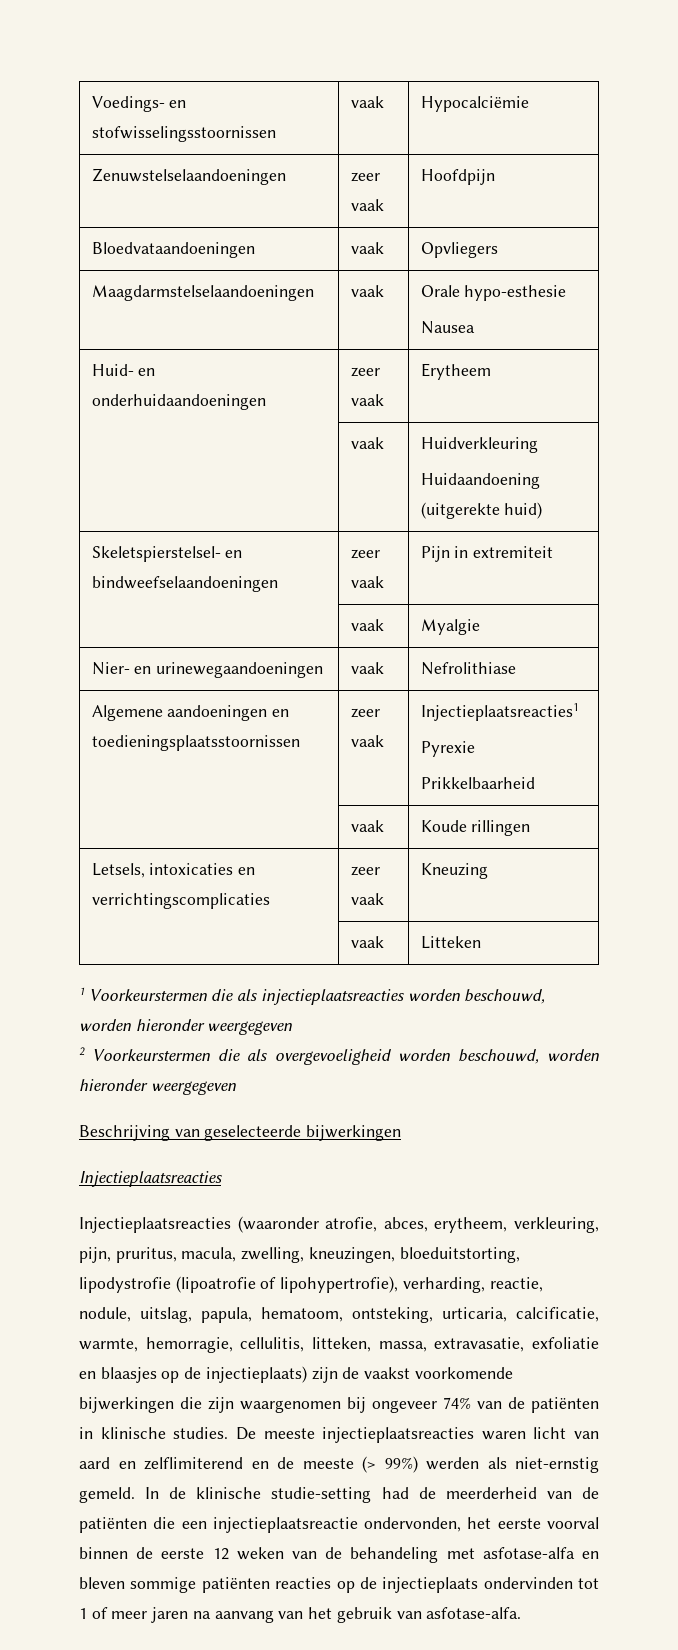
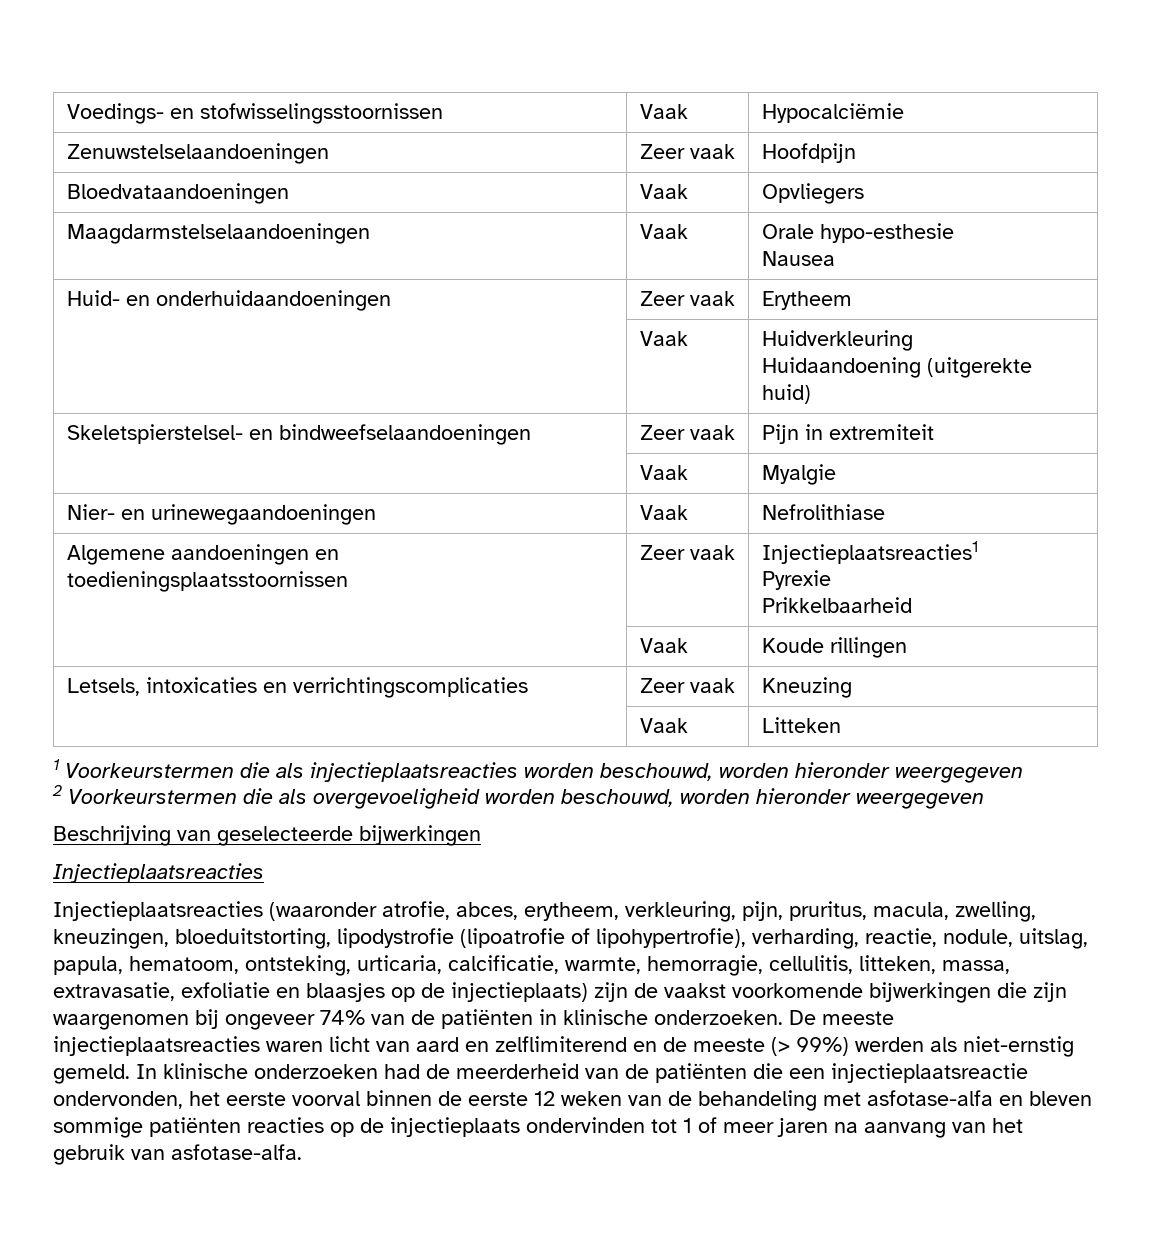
[350,96,384,108] vaak -> [639,104,688,119] Vaak
[350,172,380,182] zeer -> [639,144,685,159] Zeer
[350,242,384,254] vaak -> [639,184,688,199] Vaak
[350,285,384,297] vaak -> [639,224,688,239] Vaak
[350,367,380,377] zeer -> [639,291,685,306] Zeer
[350,437,384,449] vaak -> [639,331,688,346] Vaak
[350,549,380,559] zeer -> [639,425,685,440] Zeer
[350,619,384,631] vaak -> [639,465,688,480] Vaak
[350,662,384,674] vaak -> [639,505,688,520] Vaak
[350,708,380,718] zeer -> [639,545,685,560] Zeer
[350,820,384,832] vaak -> [639,638,688,653] Vaak
[350,866,380,876] zeer -> [639,678,685,693] Zeer
[350,936,384,948] vaak -> [639,718,688,733] Vaak
[173,1427,229,1439] studies. -> [654,1010,783,1025] onderzoeken.
[169,1487,372,1503] de klinische studie-setting -> [163,1063,378,1079] klinische onderzoeken

